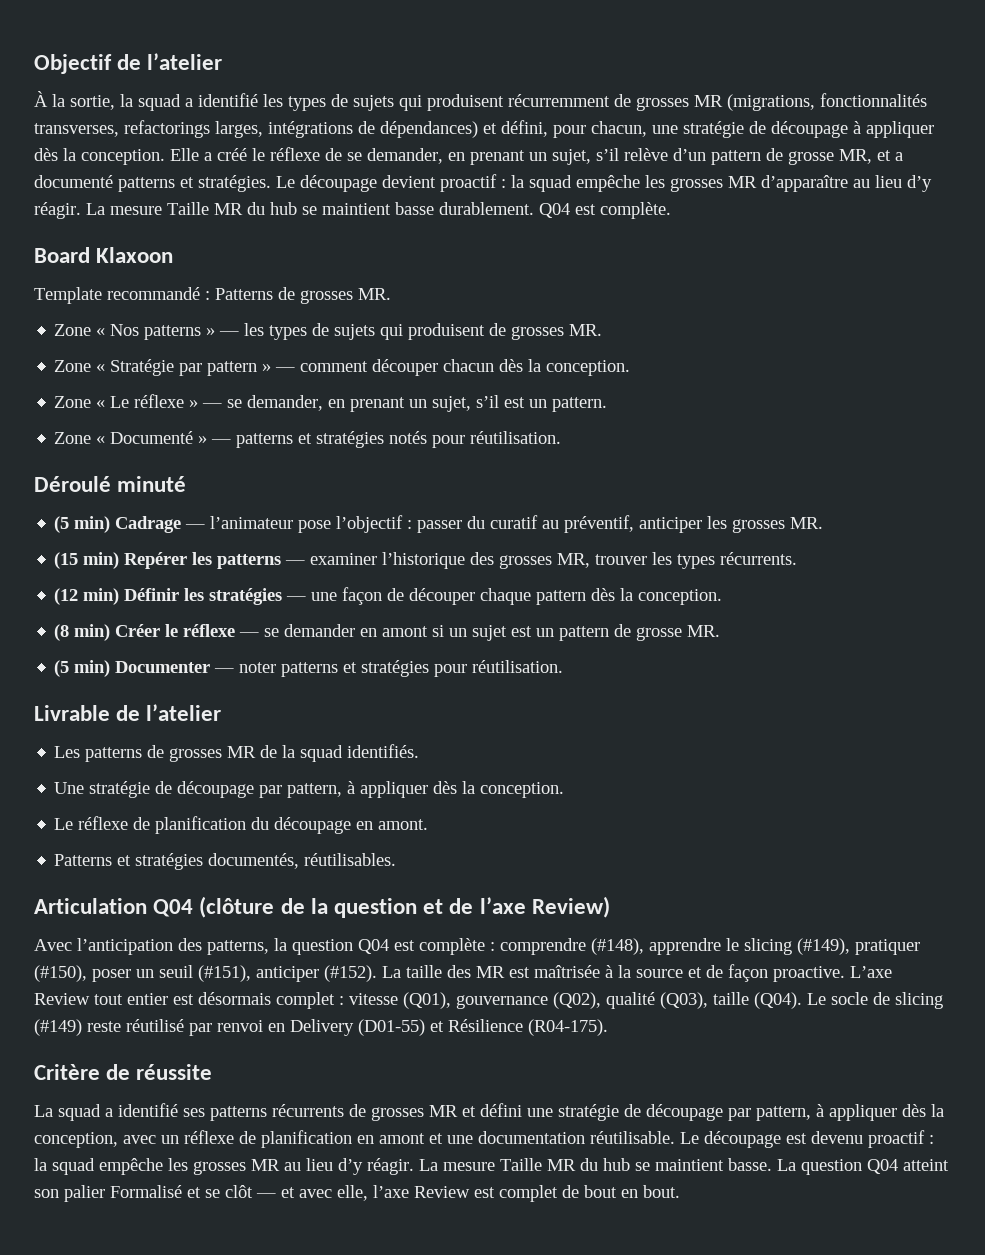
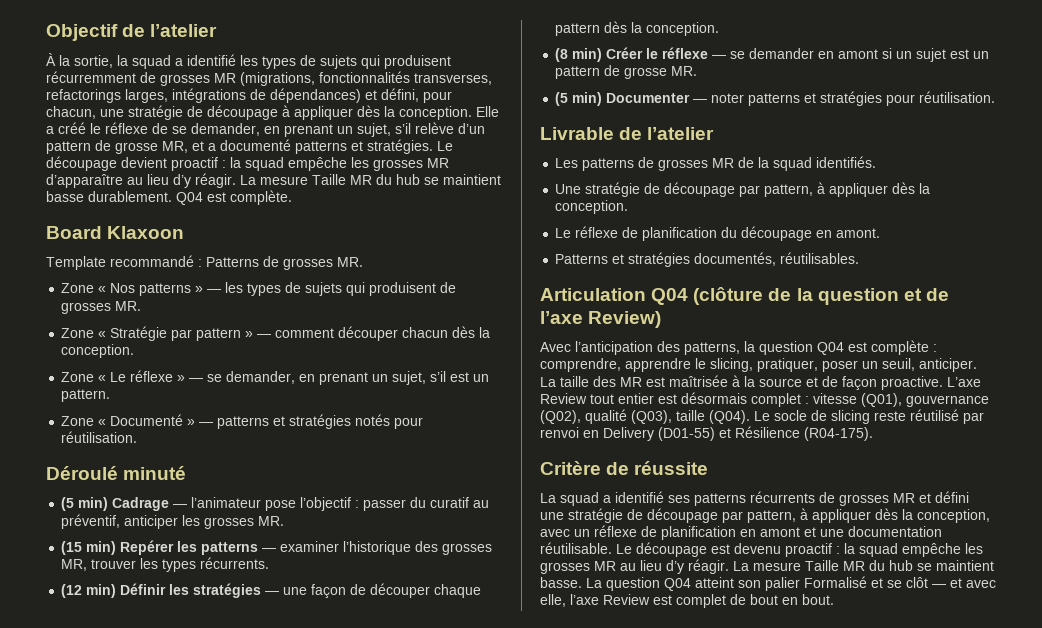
[500,938,920,955] [34,965,377,982] comprendre (#148), apprendre le slicing (#149), pratiquer (#150), poser un seuil (#151), anticiper (#152). -> [540,358,977,372] comprendre, apprendre le slicing, pratiquer, poser un seuil, anticiper.
[34,1019,82,1036] (#149) -> (870, 417) none

